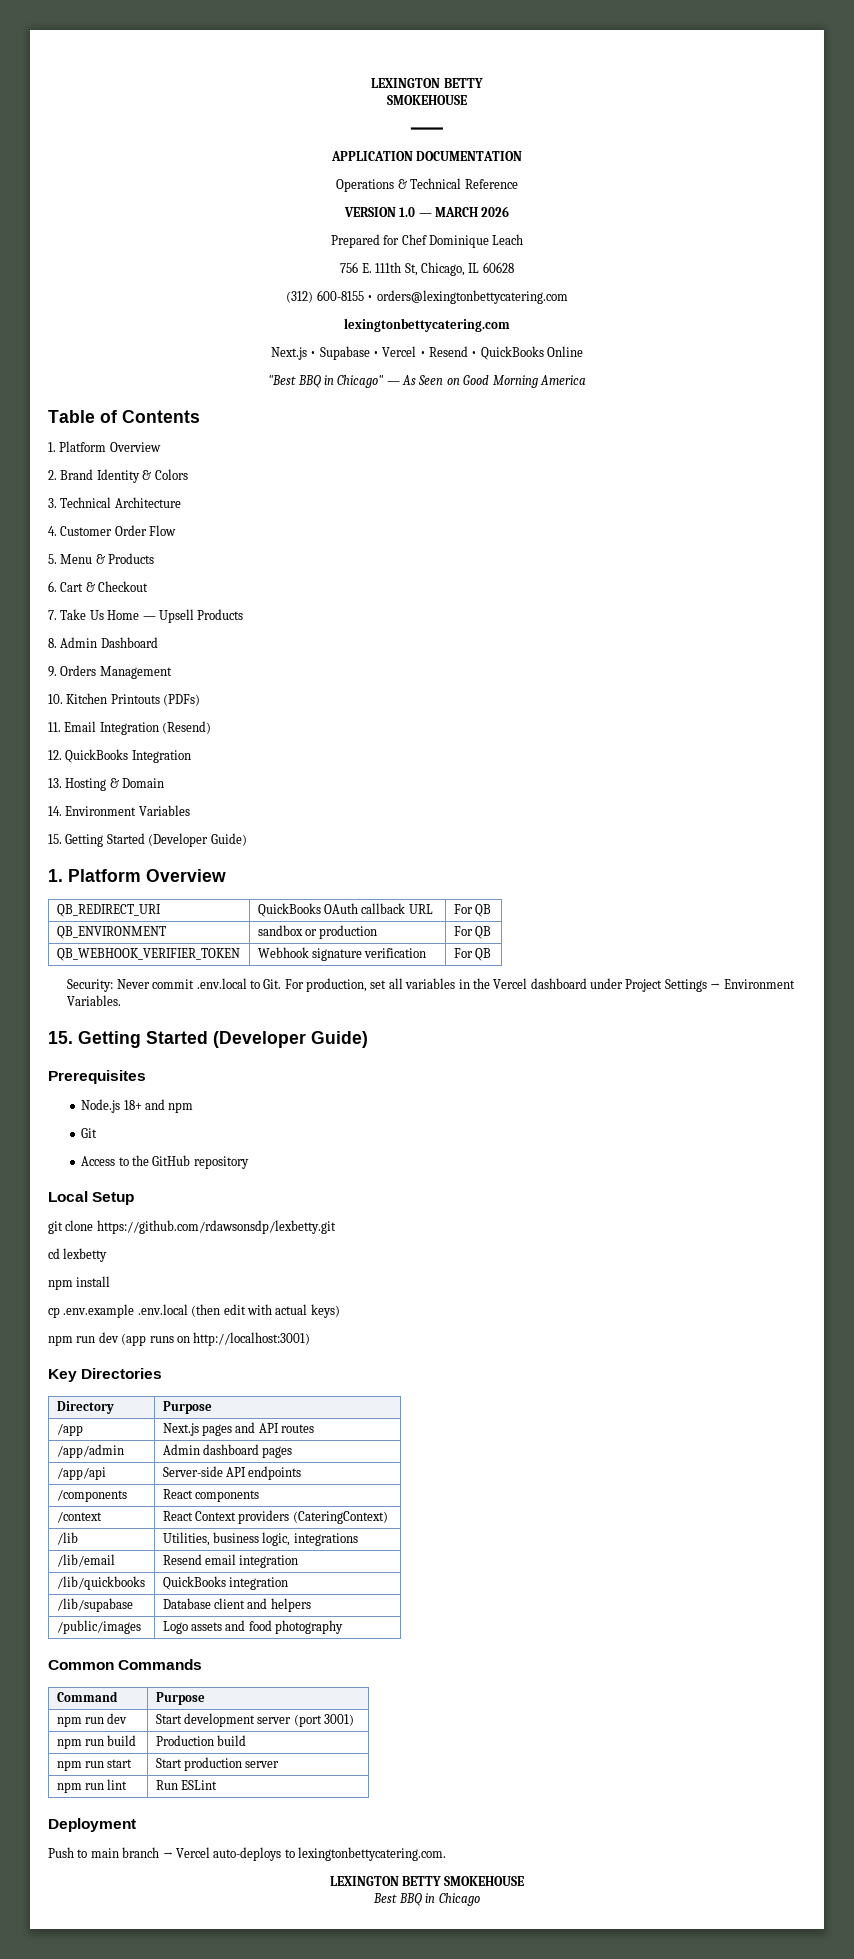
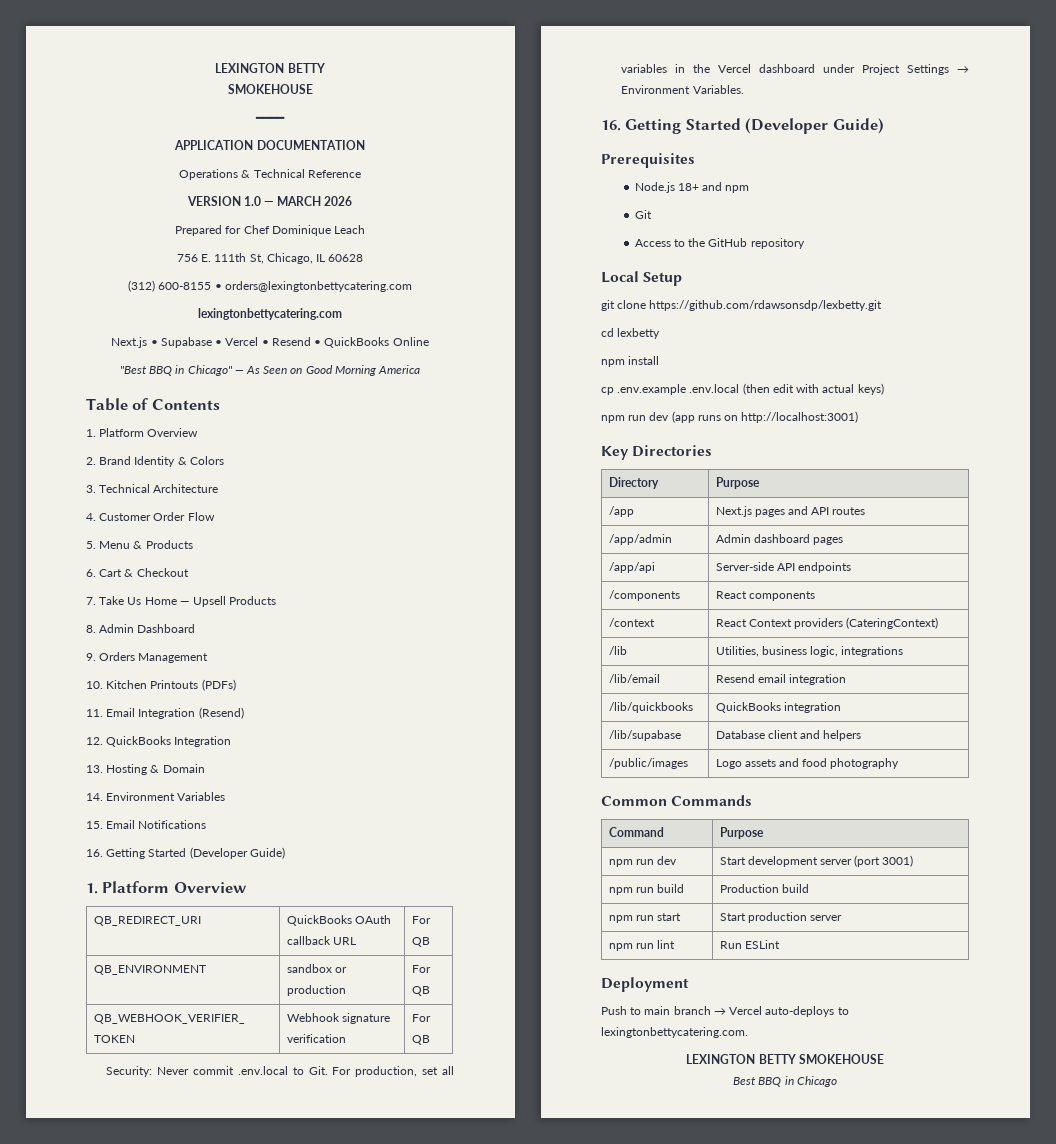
(62, 839) none -> [106,820,207,829] [86,849,103,857] Email Notifications // 16.
[48,1031,73,1044] 15. -> [601,120,621,131] 16.

